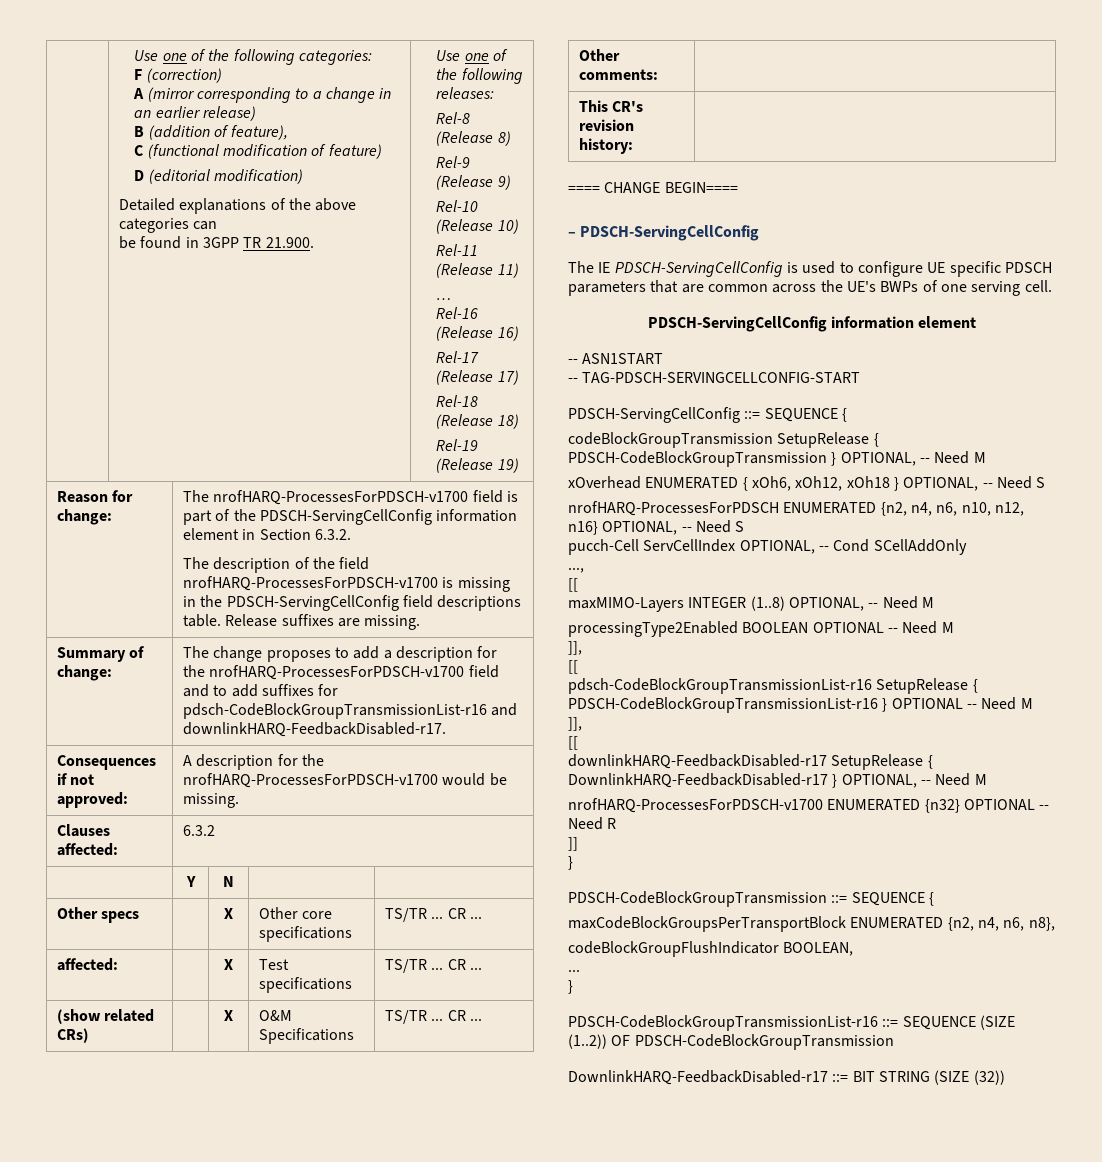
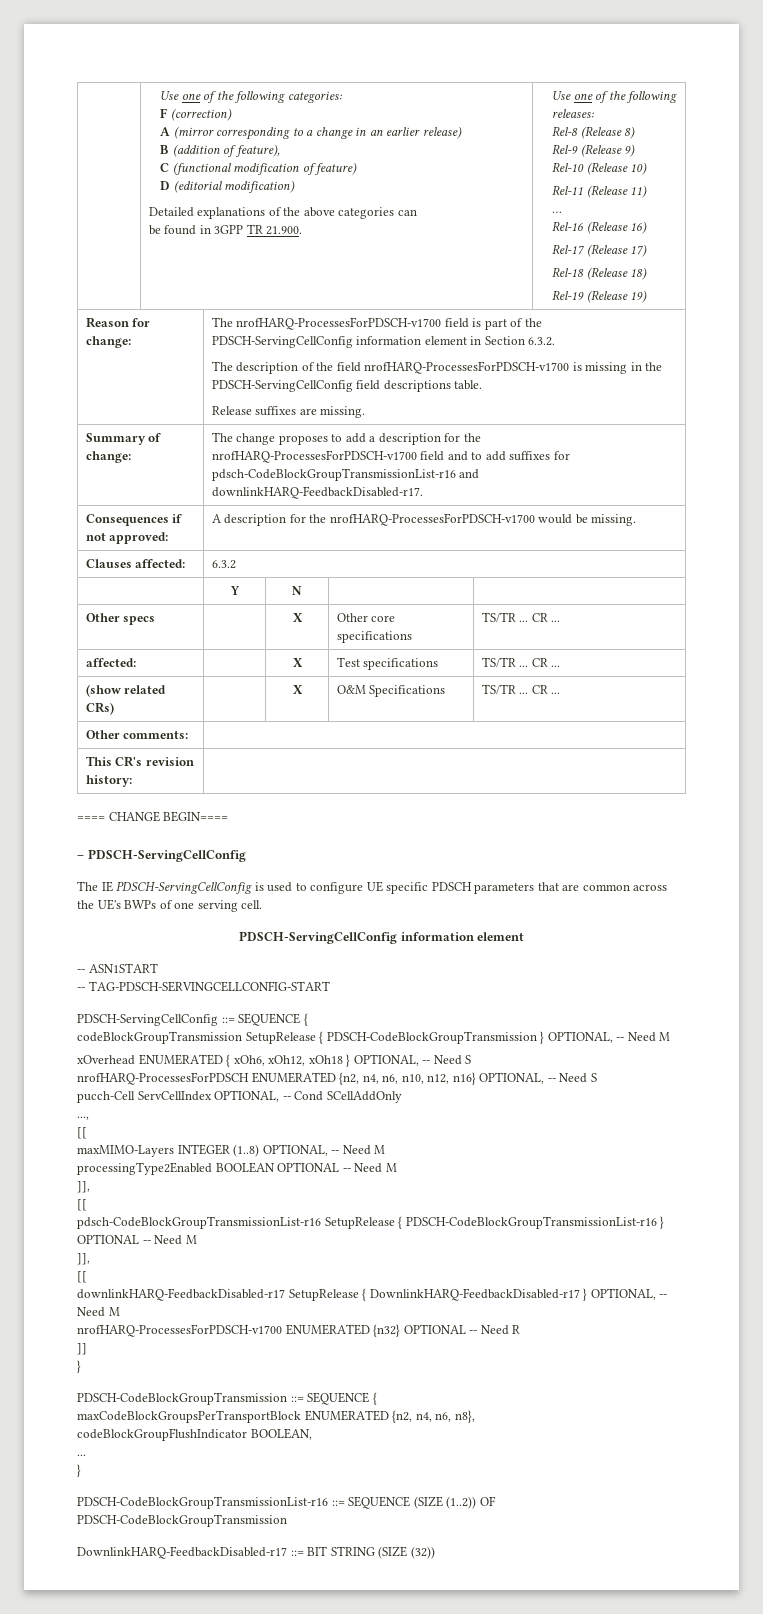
(222, 620) none -> (483, 385) //

